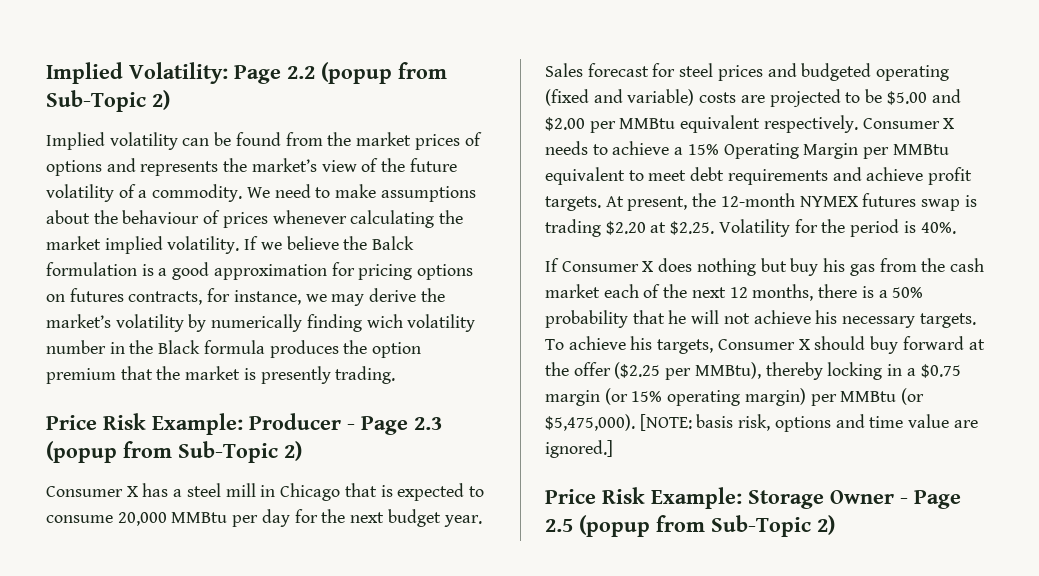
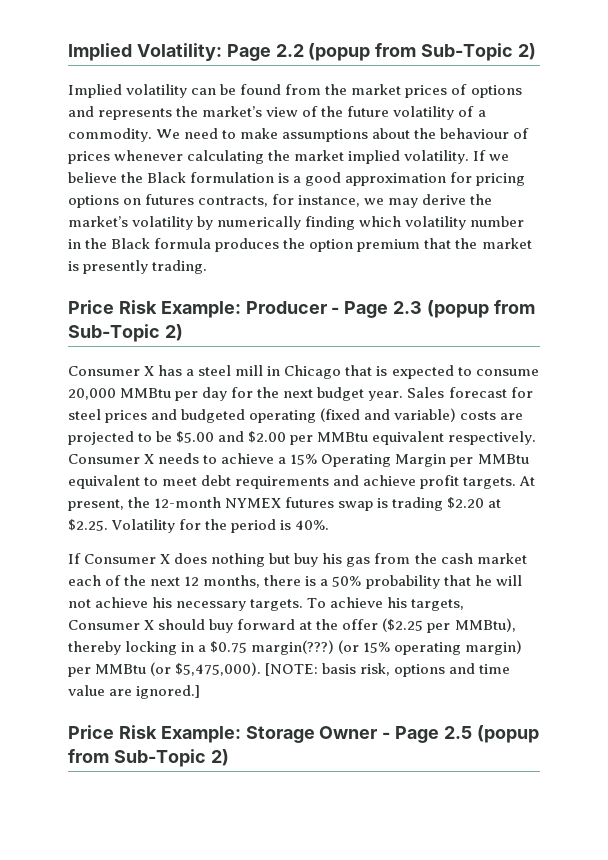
[372,236,415,250] Balck -> [147,172,187,183] Black
[366,314,403,328] wich -> [359,216,402,227] which
[545,390,600,406] margin -> [251,640,335,655] margin(???)

